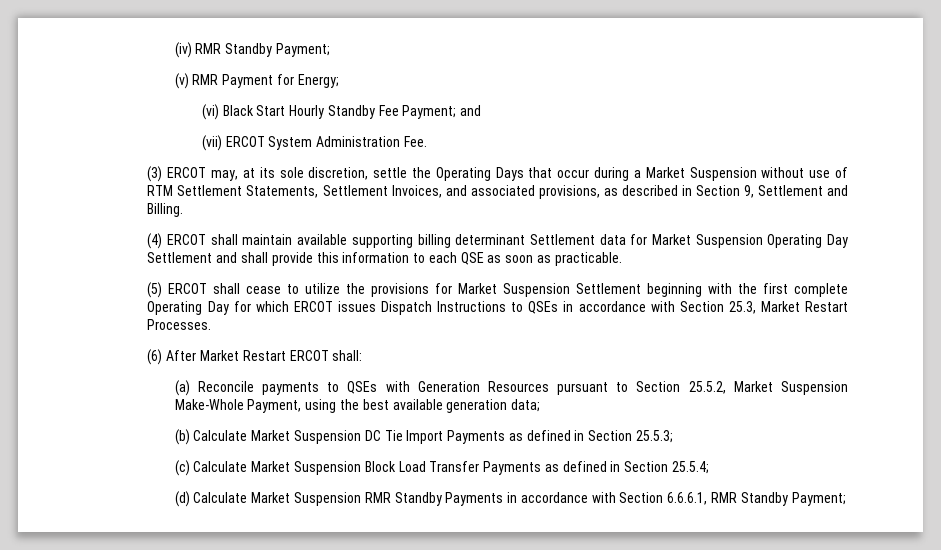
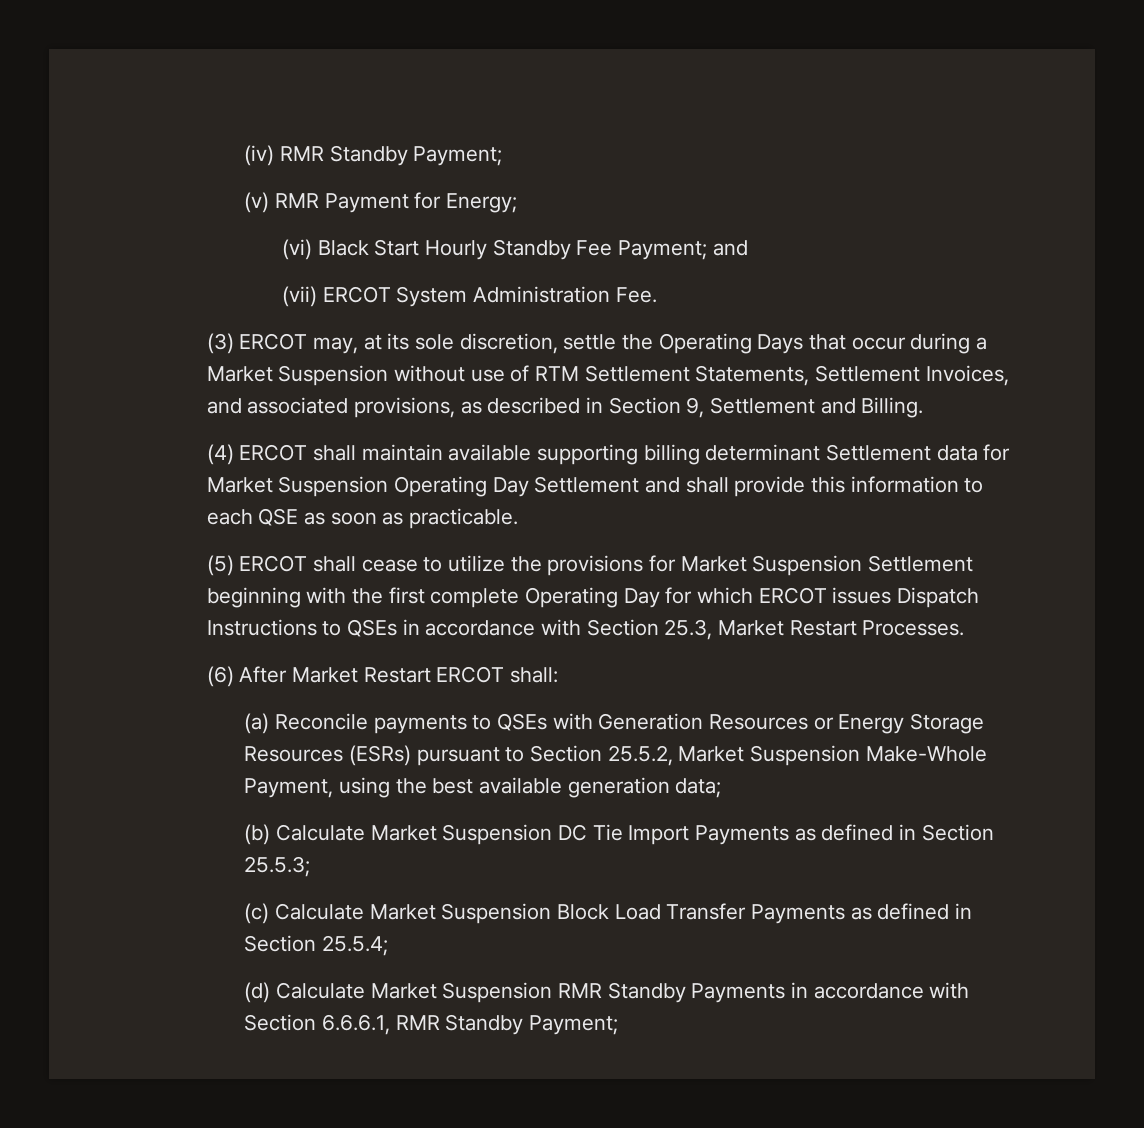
(549, 386) none -> [813,713,984,734] [244,745,411,766] or Energy Storage Resources (ESRs)

